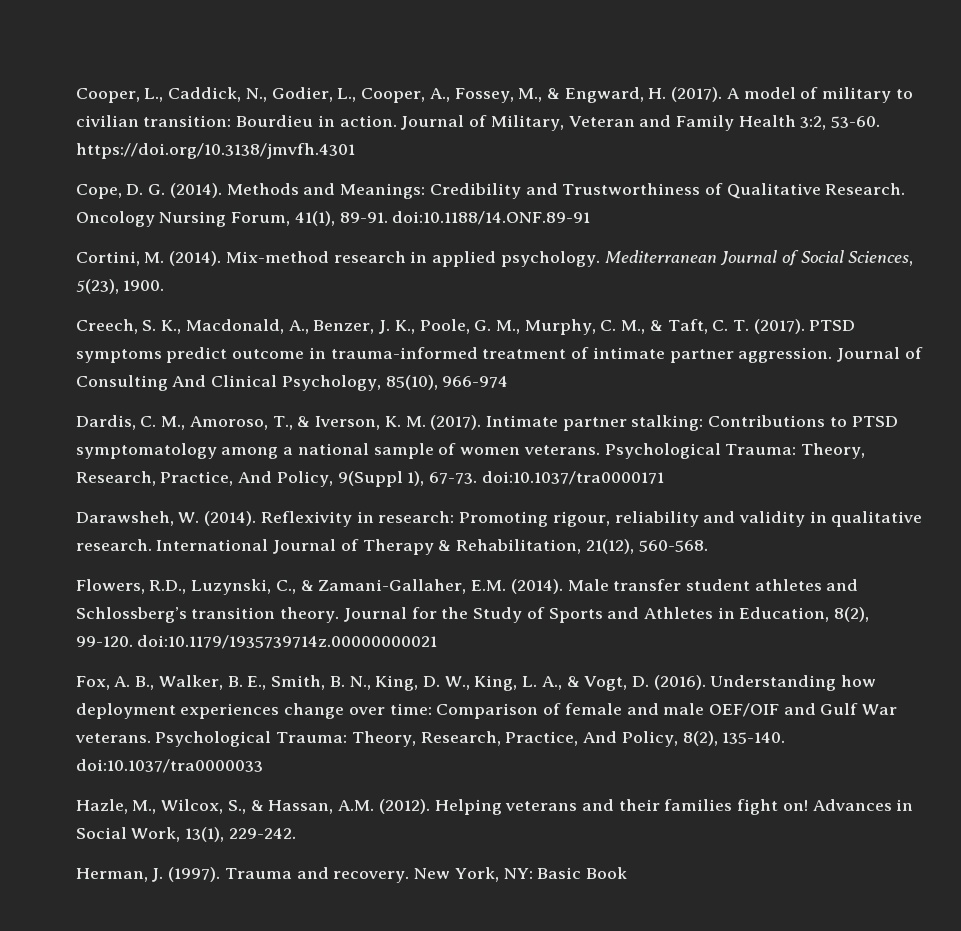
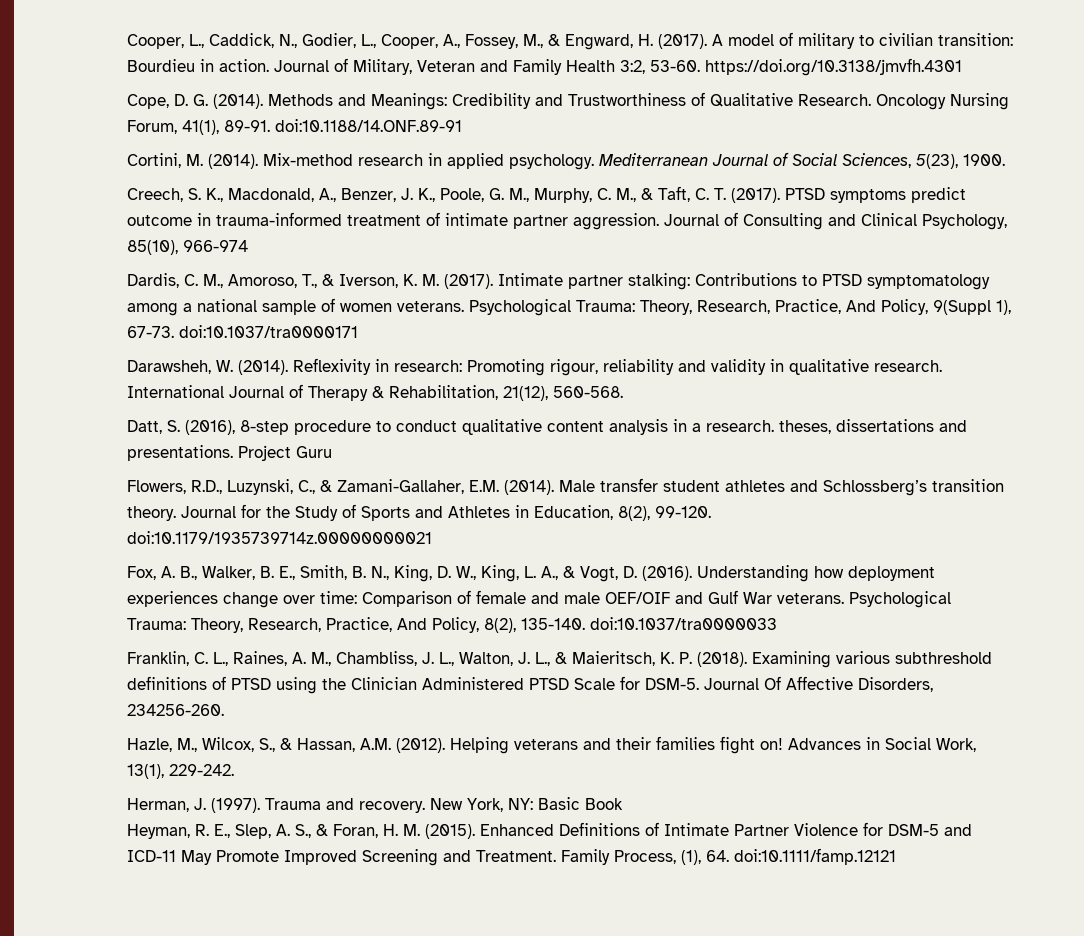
[172,375,207,387] And -> [827,214,856,226] and
(708, 546) none -> [126,419,967,435] [126,445,332,461] // Datt, S. (2016), 8-step procedure to conduct qualitative content analysis in a research. theses, dissertations and presentations. Project Guru
(263, 766) none -> [126,651,992,668] [126,676,933,694] [126,704,224,716] // Franklin, C. L., Raines, A. M., Chambliss, J. L., Walton, J. L., & Maieritsch, K. P. (2018). Examining various subthreshold definitions of PTSD using the Clinician Administered PTSD Scale for DSM-5. Journal Of Affective Disorders, 234256-260.
(627, 873) none -> [126,822,972,839] [126,848,896,866] // Heyman, R. E., Slep, A. S., & Foran, H. M. (2015). Enhanced Definitions of Intimate Partner Violence for DSM-5 and ICD-11 May Promote Improved Screening and Treatment. Family Process, (1), 64. doi:10.1111/famp.12121

